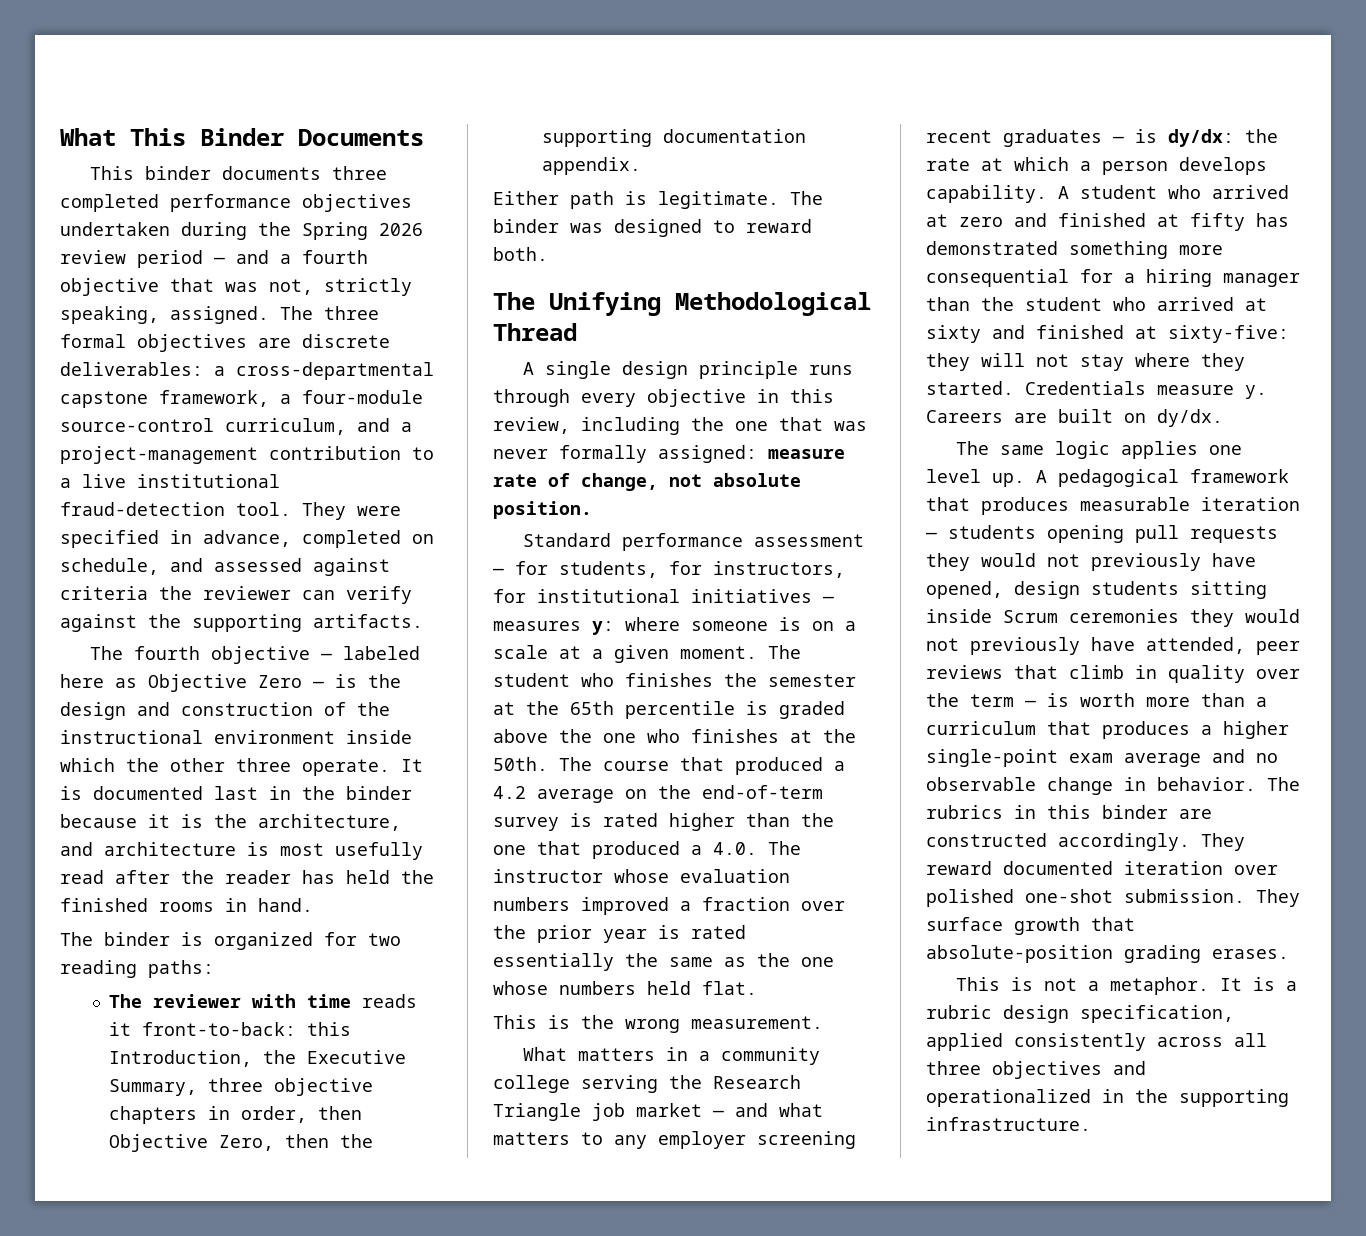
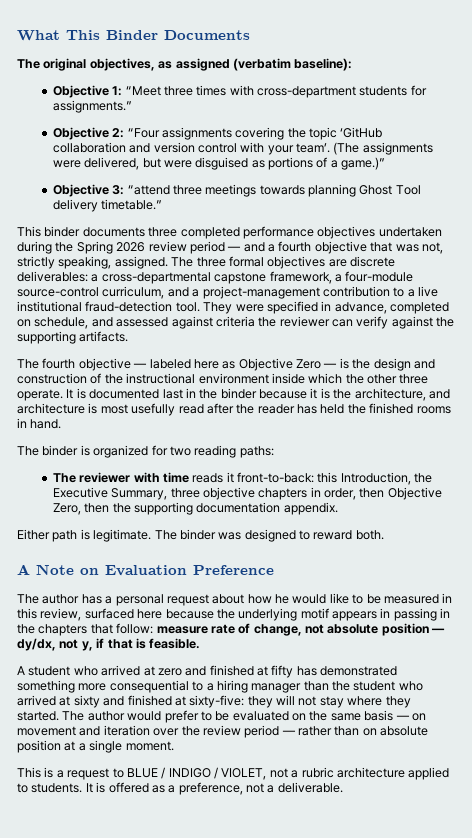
(424, 137) none -> [17,58,353,71] [52,85,427,98] [52,100,132,113] [52,127,383,140] [52,142,433,155] [52,157,386,170] [52,184,421,197] [52,199,163,212] // The original objectives, as assigned (verbatim baseline): // Objective 1: “Meet three times with cross-department students for assignments.” // Objective 2: “Four assignments covering the topic ‘GitHub collaboration and version control with your team’. (The assignments were delivered, but were disguised as portions of a game.)” // Objective 3: “attend three meetings towards planning Ghost Tool delivery timetable.”
[493,292,871,316] [493,323,577,341] [523,361,854,379] [493,389,834,407] [493,417,867,435] [493,445,757,463] The Unifying Methodological Thread // A single design principle runs through every objective in this review, including the one that was never formally assigned: -> [17,564,274,576] [17,593,453,606] [17,608,451,621] [17,623,154,636] A Note on Evaluation Preference // The author has a personal request about how he would like to be measured in this review, surfaced here because the underlying motif appears in passing in the chapters that follow:
[493,501,592,519] [523,533,865,551] [493,561,845,578] [493,589,834,603] [493,617,856,635] [493,645,801,663] [493,673,856,687] [493,701,845,719] [493,729,856,743] [493,757,845,775] [493,785,823,803] [493,813,834,831] [493,841,801,859] [493,869,790,883] [493,897,845,915] [493,925,746,943] [493,953,834,971] [493,981,757,995] [493,1015,823,1033] [523,1047,821,1065] [493,1075,801,1093] [493,1103,823,1121] [493,1131,856,1149] [926,129,1278,147] [926,157,1267,175] [926,185,1047,203] position. // Standard performance assessment — for students, for instructors, for institutional initiatives — measures y: where someone is on a scale at a given moment. The student who finishes the semester at the 65th percentile is graded above the one who finishes at the 50th. The course that produced a 4.2 average on the end-of-term survey is rated higher than the one that produced a 4.0. The instructor whose evaluation numbers improved a fraction over the prior year is rated essentially the same as the one whose numbers held flat. // This is the wrong measurement. // What matters in a community college serving the Research Triangle job market — and what matters to any employer screening recent graduates — is dy/dx: the rate at which a person develops capability. -> [381,623,446,636] [17,638,201,651] position — dy/dx, not y, if that is feasible. //
[1080,269,1113,283] for -> [192,681,204,691] to
[1025,381,1267,399] [926,409,1223,427] [956,441,1243,459] [926,469,1289,487] [926,497,1300,515] [926,525,1278,543] [926,553,1256,571] [926,581,1267,599] [926,609,1300,627] [926,637,1300,655] [926,665,1300,683] [926,693,1267,707] [926,721,1289,739] [926,749,1278,767] [926,777,1300,795] [926,805,1212,819] [926,833,1245,851] [926,861,1278,875] [926,889,1300,907] [926,917,1135,935] [926,945,1289,963] [956,977,1298,995] [926,1005,1234,1023] [926,1033,1267,1051] [926,1061,1146,1079] [926,1089,1289,1107] [926,1117,1091,1131] Credentials measure y. Careers are built on dy/dx. // The same logic applies one level up. A pedagogical framework that produces measurable iteration — students opening pull requests they would not previously have opened, design students sitting inside Scrum ceremonies they would not previously have attended, peer reviews that climb in quality over the term — is worth more than a curriculum that produces a higher single-point exam average and no observable change in behavior. The rubrics in this binder are constructed accordingly. They reward documented iteration over polished one-shot submission. They surface growth that absolute-position grading erases. // This is not a metaphor. It is a rubric design specification, applied consistently across all three objectives and operationalized in the supporting infrastructure. -> [62,710,426,723] [17,725,429,738] [17,740,174,753] [17,767,450,780] [17,782,343,795] The author would prefer to be evaluated on the same basis — on movement and iteration over the review period — rather than on absolute position at a single moment. // This is a request to BLUE / INDIGO / VIOLET, not a rubric architecture applied to students. It is offered as a preference, not a deliverable.

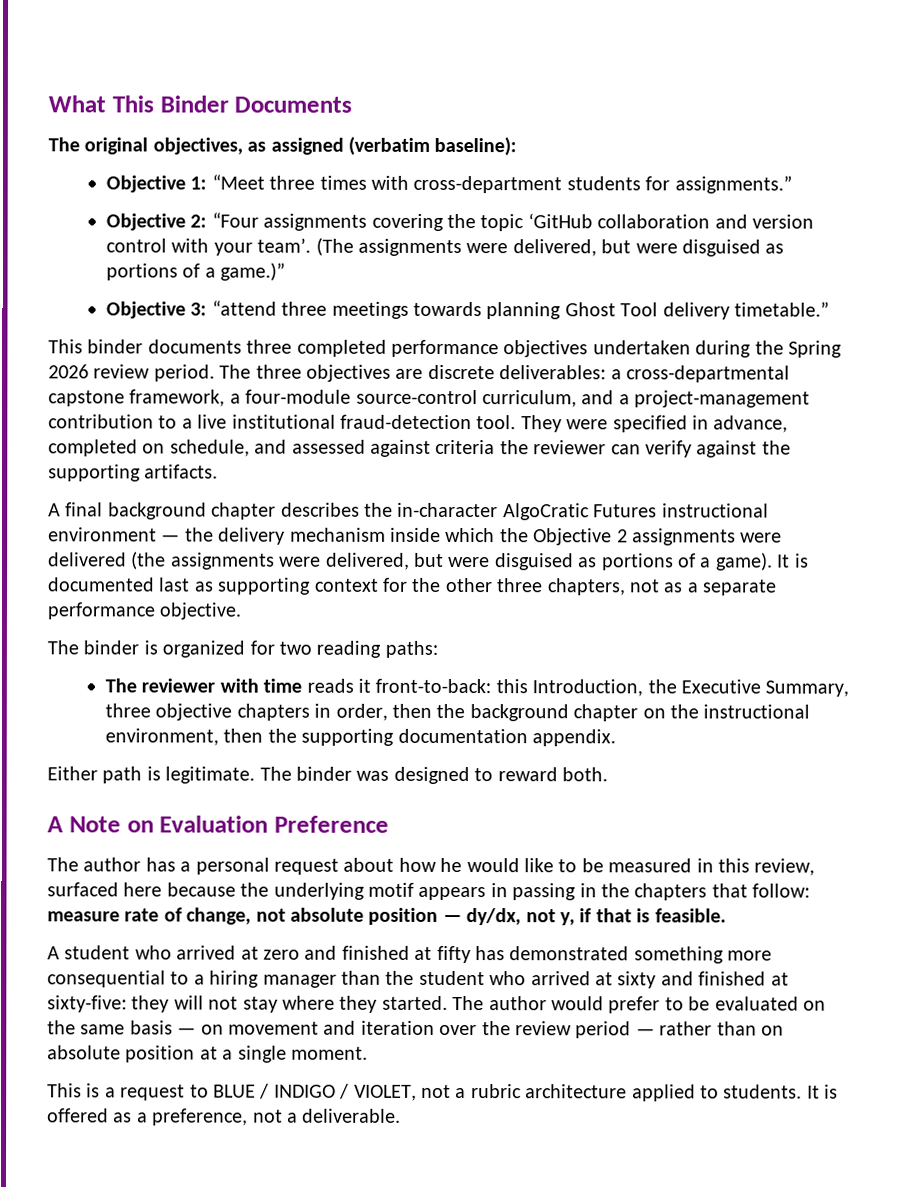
[189,241,443,254] [17,256,168,269] period — and a fourth objective that was not, strictly speaking, assigned. -> [153,364,215,382] period.
[228,256,264,267] formal -> (302, 371) none
[17,358,435,371] [17,373,429,384] [17,388,450,401] [17,403,451,416] [17,418,62,429] The fourth objective — labeled here as Objective Zero — is the design and construction of the instructional environment inside which the other three operate. It is documented last in the binder because it is the architecture, and architecture is most usefully read after the reader has held the finished rooms in hand. -> [48,502,769,521] [48,527,783,546] [48,551,809,571] [48,577,778,596] [47,602,242,620] A final background chapter describes the in-character AlgoCratic Futures instructional environment — the delivery mechanism inside which the Objective 2 assignments were delivered (the assignments were delivered, but were disguised as portions of a game). It is documented last as supporting context for the other three chapters, not as a separate performance objective.
[387,487,442,500] [52,503,81,515] Objective Zero, -> [436,703,811,722] [104,728,219,746] the background chapter on the instructional environment,

